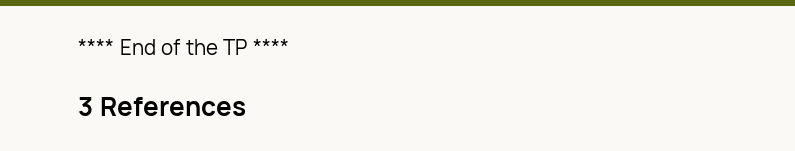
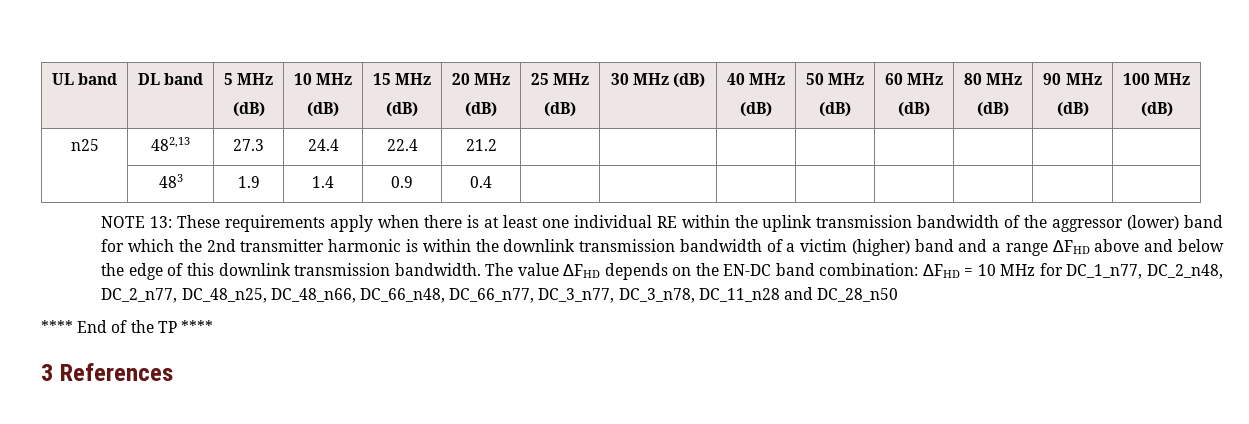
(78, 47) none -> [51,73,118,85] [137,73,204,85] [223,73,274,85] [232,102,265,117] [293,73,353,85] [307,102,339,117] [372,73,432,85] [386,102,418,117] [451,73,511,85] [465,102,497,117] [530,73,590,85] [544,102,576,117] [610,73,706,88] [726,73,786,85] [740,102,772,117] [805,73,865,85] [819,102,851,117] [884,73,944,85] [898,102,930,117] [963,73,1023,85] [977,102,1009,117] [1043,73,1102,85] [1056,102,1089,117] [1122,73,1191,85] [1140,102,1173,117] [70,139,99,151] [151,137,190,151] [233,139,264,151] [307,139,339,151] [386,139,418,151] [465,139,497,151] [158,174,183,188] [237,176,260,188] [312,176,334,188] [391,176,413,188] [470,176,492,188] [101,215,1223,232] [101,239,1224,256] [101,263,1224,280] [101,287,899,303] UL band | DL band | 5 MHz // (dB) | 10 MHz // (dB) | 15 MHz // (dB) | 20 MHz // (dB) | 25 MHz // (dB) | 30 MHz (dB) | 40 MHz // (dB) | 50 MHz // (dB) | 60 MHz // (dB) | 80 MHz // (dB) | 90 MHz // (dB) | 100 MHz // (dB) // n25 | 482,13 | 27.3 | 24.4 | 22.4 | 21.2 | | | | | | | | // | 483 | 1.9 | 1.4 | 0.9 | 0.4 | | | | | | | | // NOTE 13: These requirements apply when there is at least one individual RE within the uplink transmission bandwidth of the aggressor (lower) band for which the 2nd transmitter harmonic is within the downlink transmission bandwidth of a victim (higher) band and a range ∆FHD above and below the edge of this downlink transmission bandwidth. The value ∆FHD depends on the EN-DC band combination: ∆FHD = 10 MHz for DC_1_n77, DC_2_n48, DC_2_n77, DC_48_n25, DC_48_n66, DC_66_n48, DC_66_n77, DC_3_n77, DC_3_n78, DC_11_n28 and DC_28_n50 //

